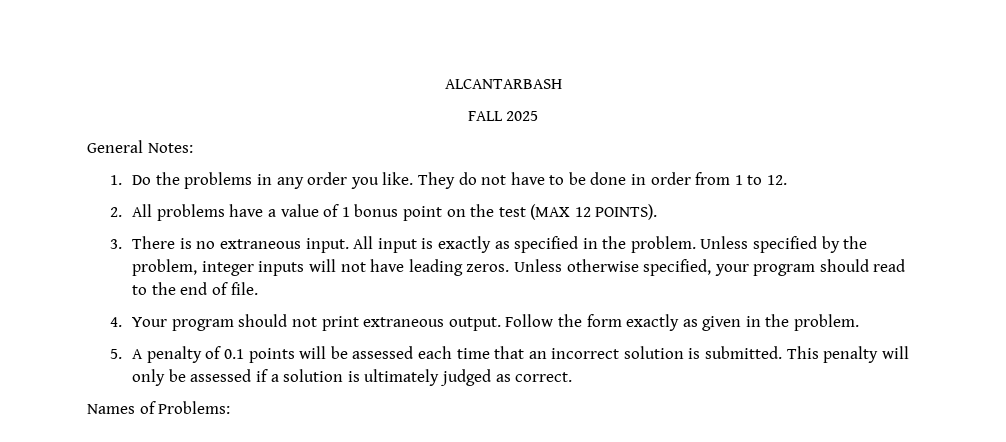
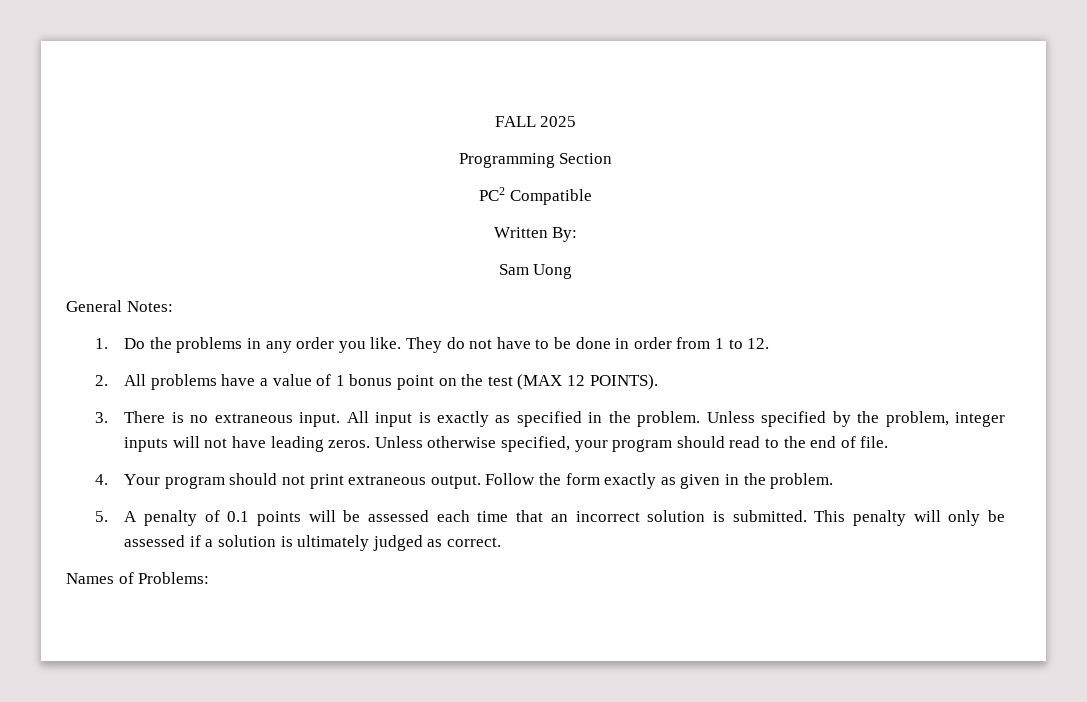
[444,79,562,89] ALCANTARBASH // -> (494, 121) none
(539, 116) none -> [458,153,613,168] [479,187,592,205] [493,227,578,242] [498,264,573,279] // Programming Section // PC2 Compatible // Written By: // Sam Uong

